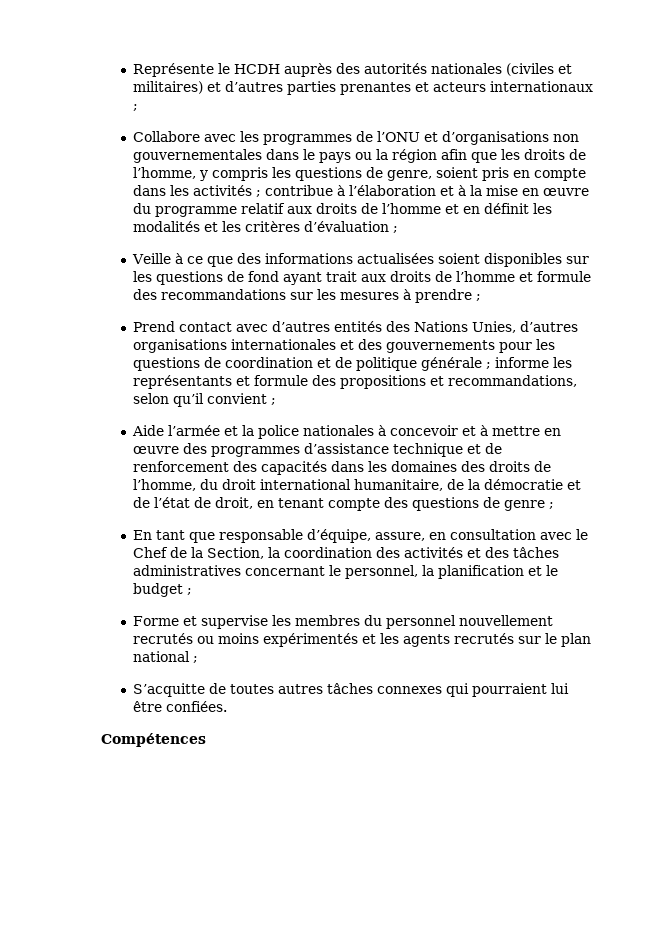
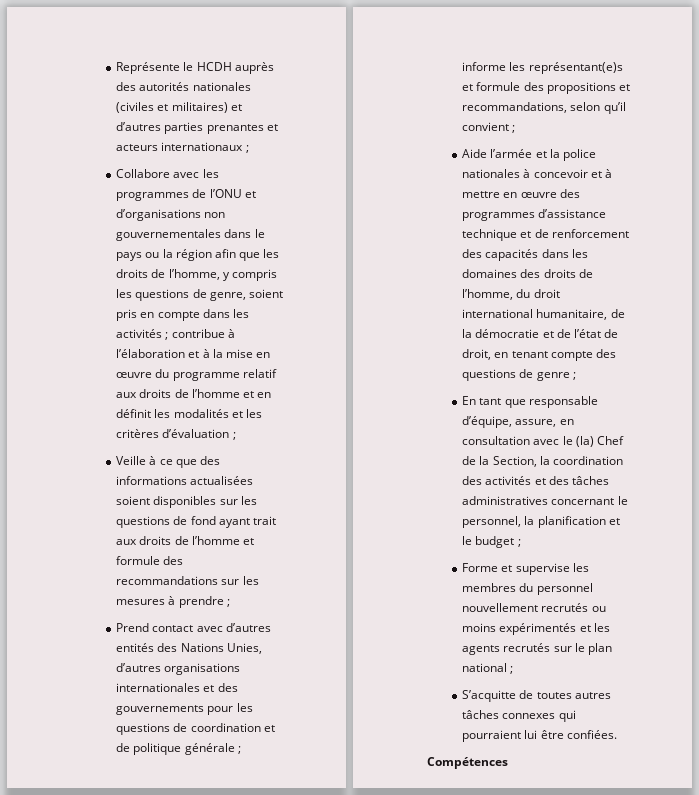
[133,375,233,389] représentants -> [528,62,623,74] représentant(e)s
(589, 534) none -> [575,436,594,447] (la)

